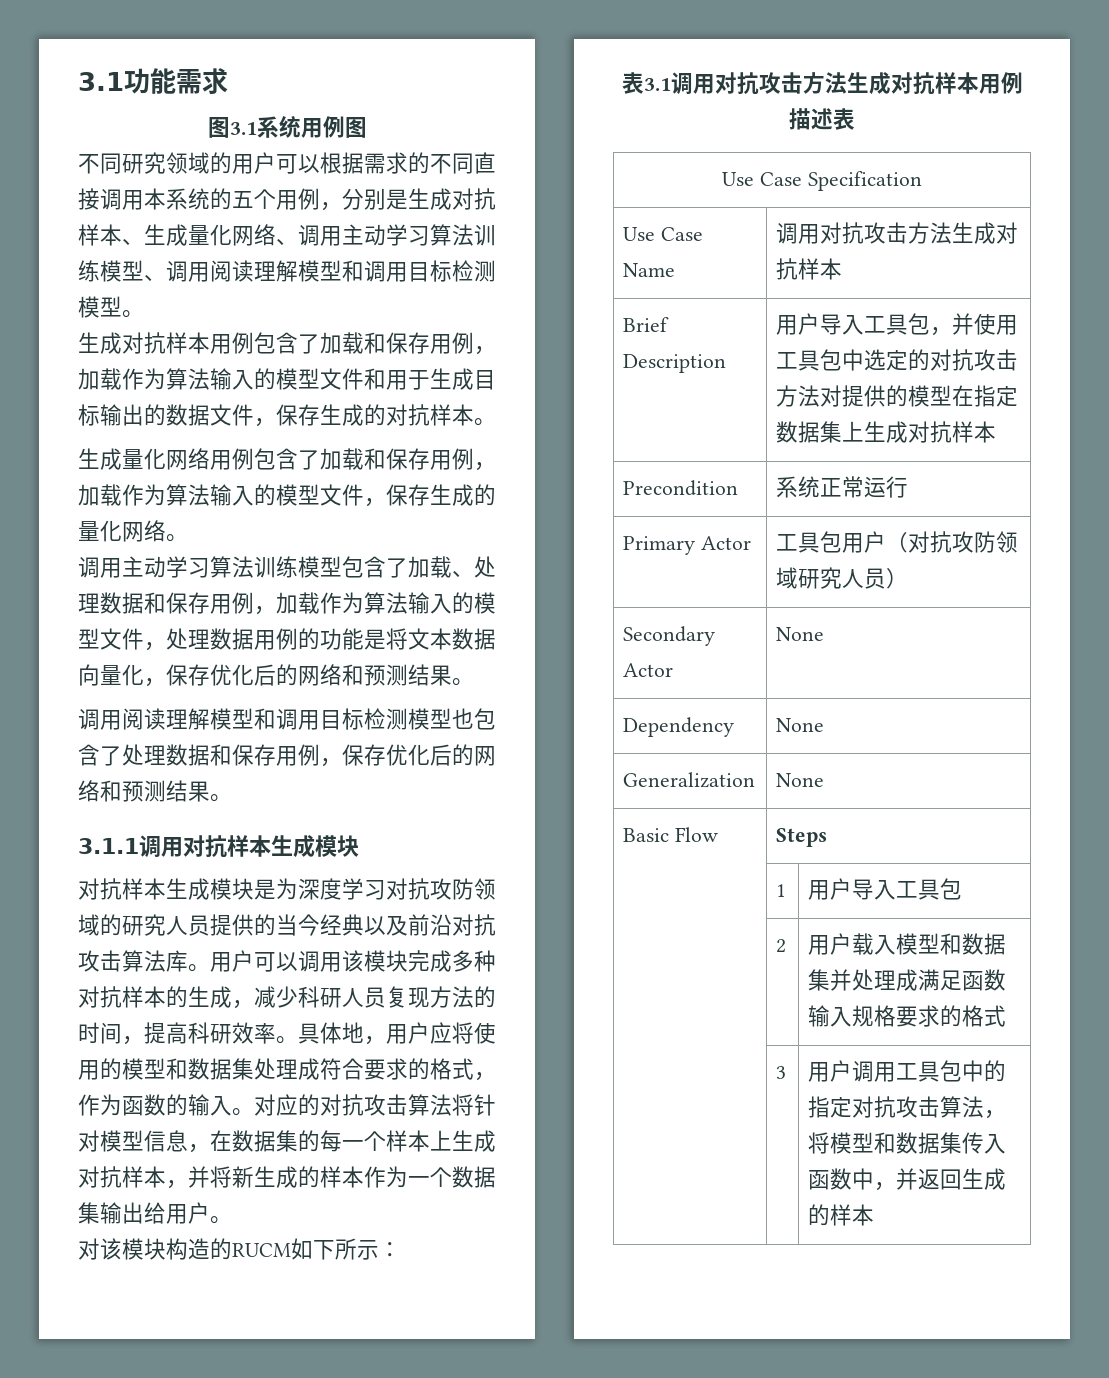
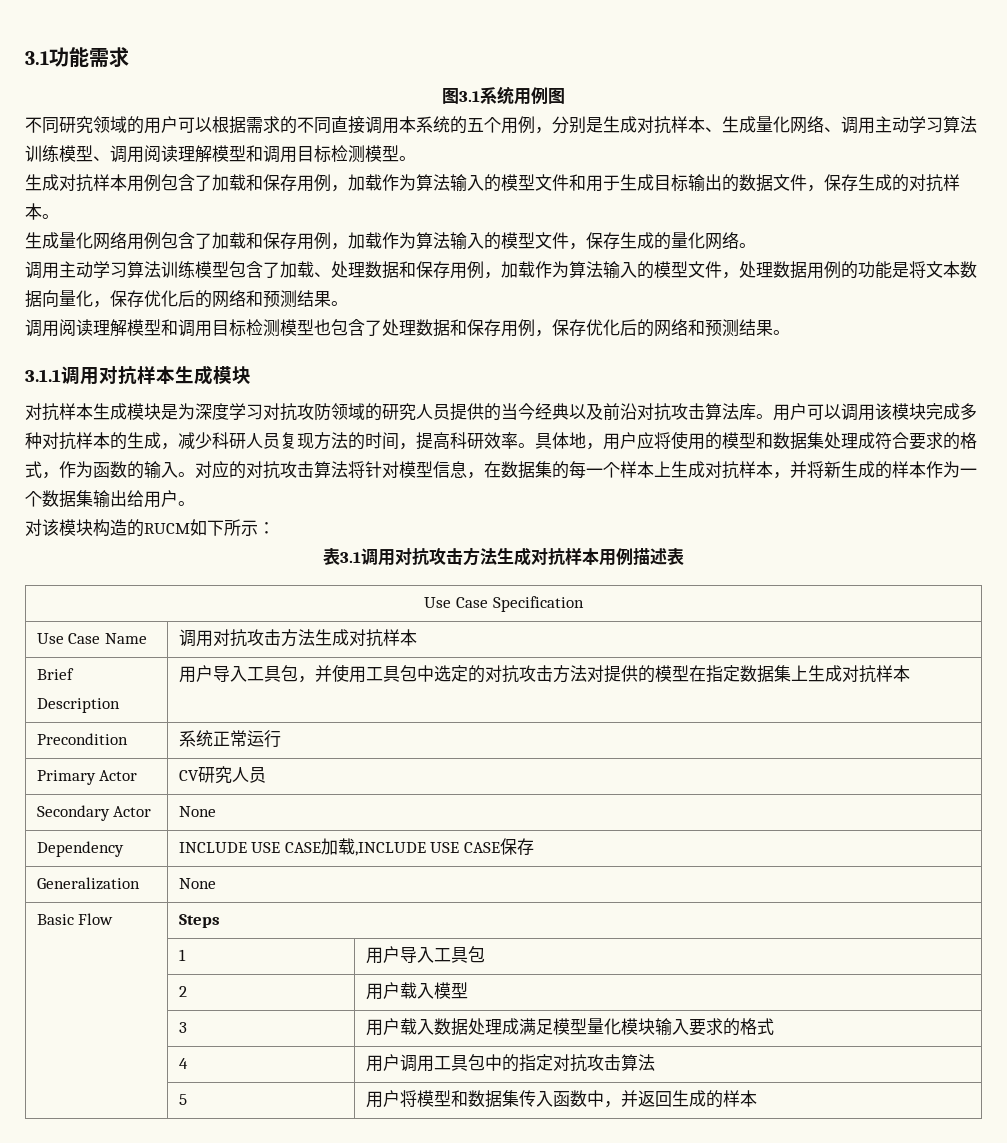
[775,531,1018,553] [775,567,908,589] 工具包用户（对抗攻防领域研究人员） -> [178,766,266,784] CV研究人员
[775,718,824,732] | None -> [178,838,535,856] | INCLUDE USE CASE加载,INCLUDE USE CASE保存
[939,933,1006,955] [807,969,1006,991] [807,1005,896,1027] 和数据集并处理成满足函数输入规格 -> [178,1022,187,1033] [365,1018,689,1036] // | 3 | 用户载入数据处理成满足模型量化模块输入
[775,1066,786,1079] 3 -> [178,1058,188,1069] 4
[983,1110,1006,1119] ， -> [178,1094,187,1105] [365,1090,400,1108] // | 5 | 用户

